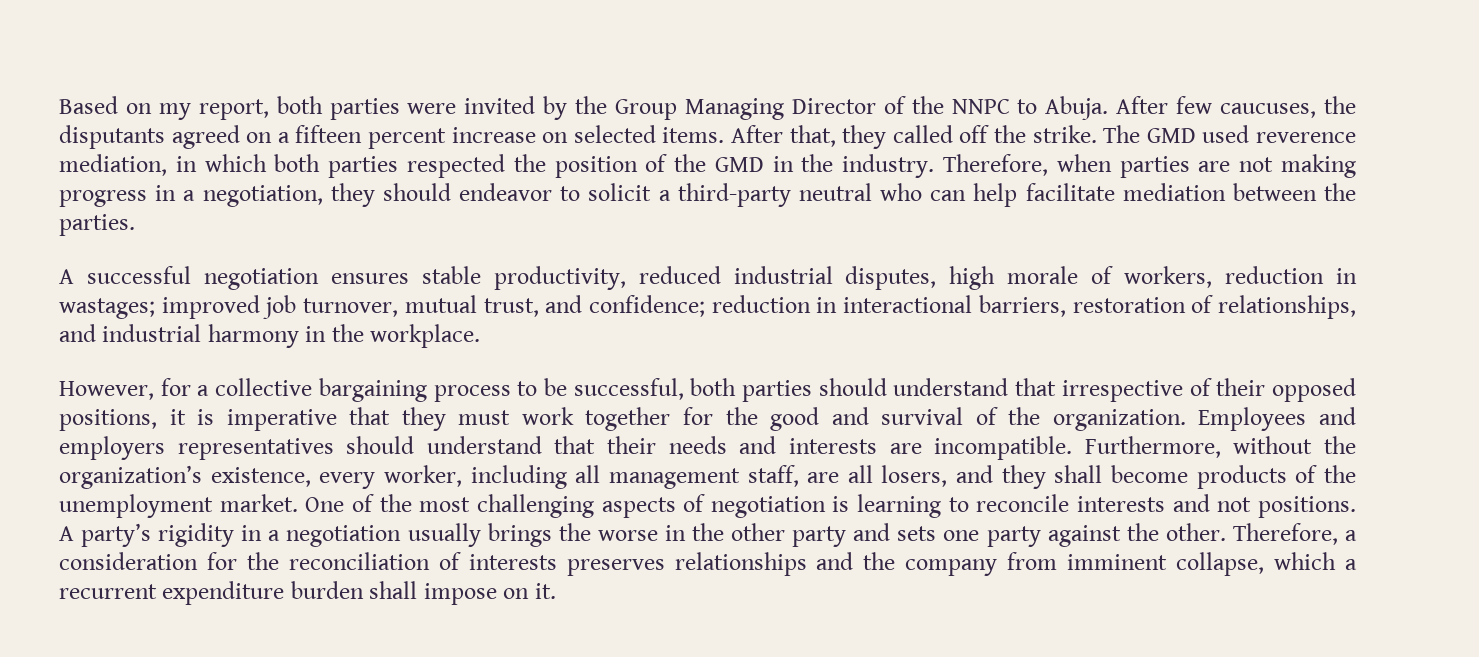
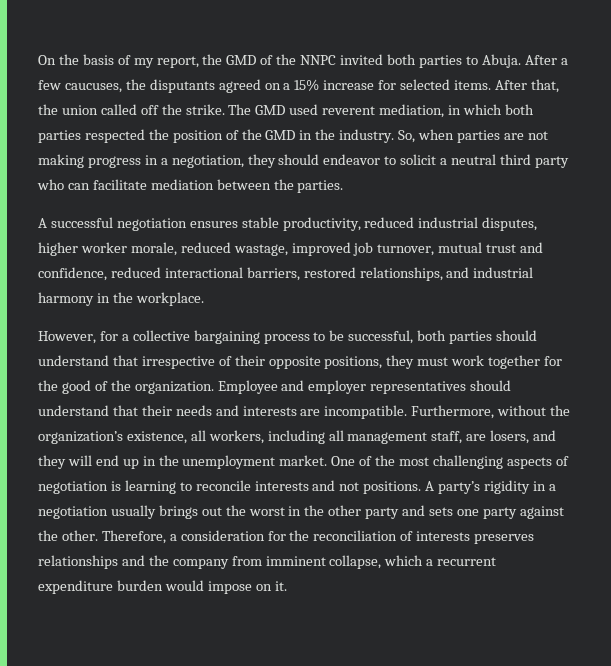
[59,96,1010,120] Based on my report, both parties were invited by the Group Managing Director of the NNPC -> [38,54,462,68] On the basis of my report, the GMD of the NNPC invited both parties
(1169, 105) none -> [560,58,568,65] a
[295,125,569,149] fifteen percent increase on -> [294,79,397,91] 15% increase for
[842,125,887,149] they -> [38,104,98,115] the union
[1255,132,1356,143] reverence -> [322,106,376,115] reverent
[943,154,1049,176] Therefore, -> [398,130,416,143] So,
[677,183,872,207] third-party neutral -> [451,154,569,168] neutral third party
[973,183,1018,207] help -> (90, 186) none
[949,266,1357,290] [59,295,1214,319] high morale of workers, reduction in wastages; improved job turnover, mutual trust, and confidence; reduction in interactional barriers, restoration of -> [38,242,544,256] [38,267,356,281] higher worker morale, reduced wastage, improved job turnover, mutual trust and confidence, reduced interactional barriers, restored
[1272,378,1357,402] [59,407,391,431] opposed positions, it is imperative that -> [268,356,383,369] opposite positions,
[831,407,964,425] and survival -> (91, 387) none
[1198,407,1356,431] [59,436,165,460] Employees and employers -> [217,380,367,394] Employee and employer
[319,465,462,489] every worker, -> [190,430,264,444] all workers,
[847,465,873,483] all -> (487, 437) none
[1054,465,1318,489] shall become products of -> [67,455,156,469] will end up in
[558,523,658,541] the worse -> [201,505,285,516] out the worst
[369,581,418,599] shall -> [164,580,204,591] would

